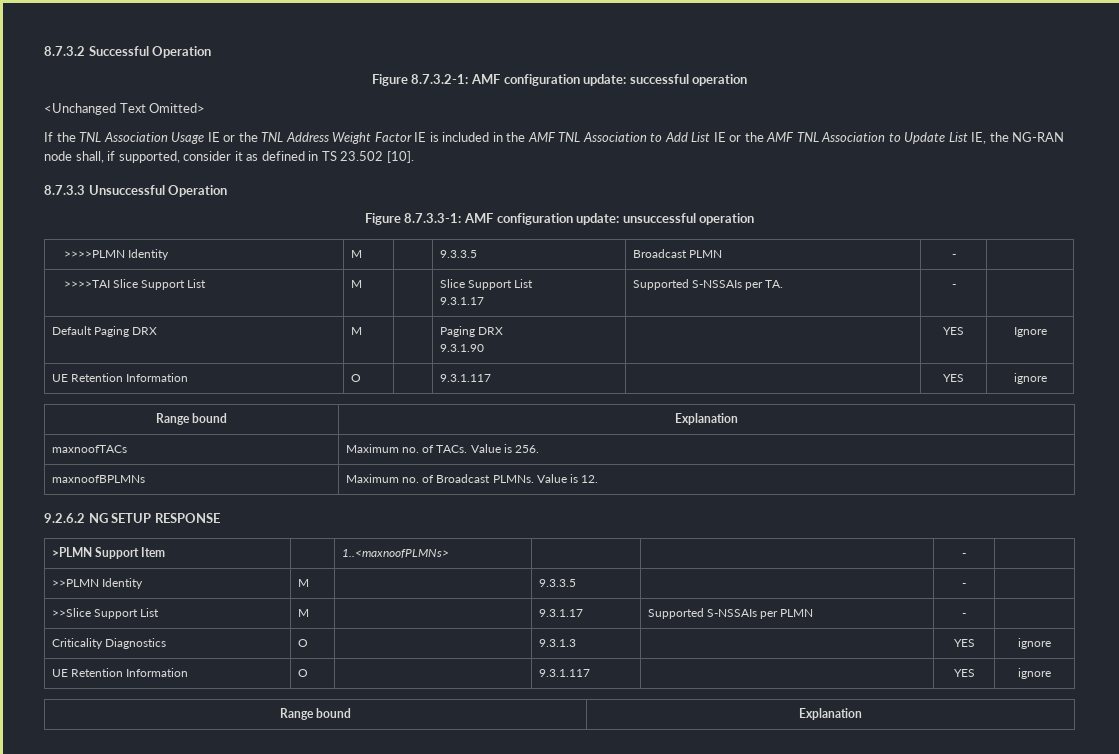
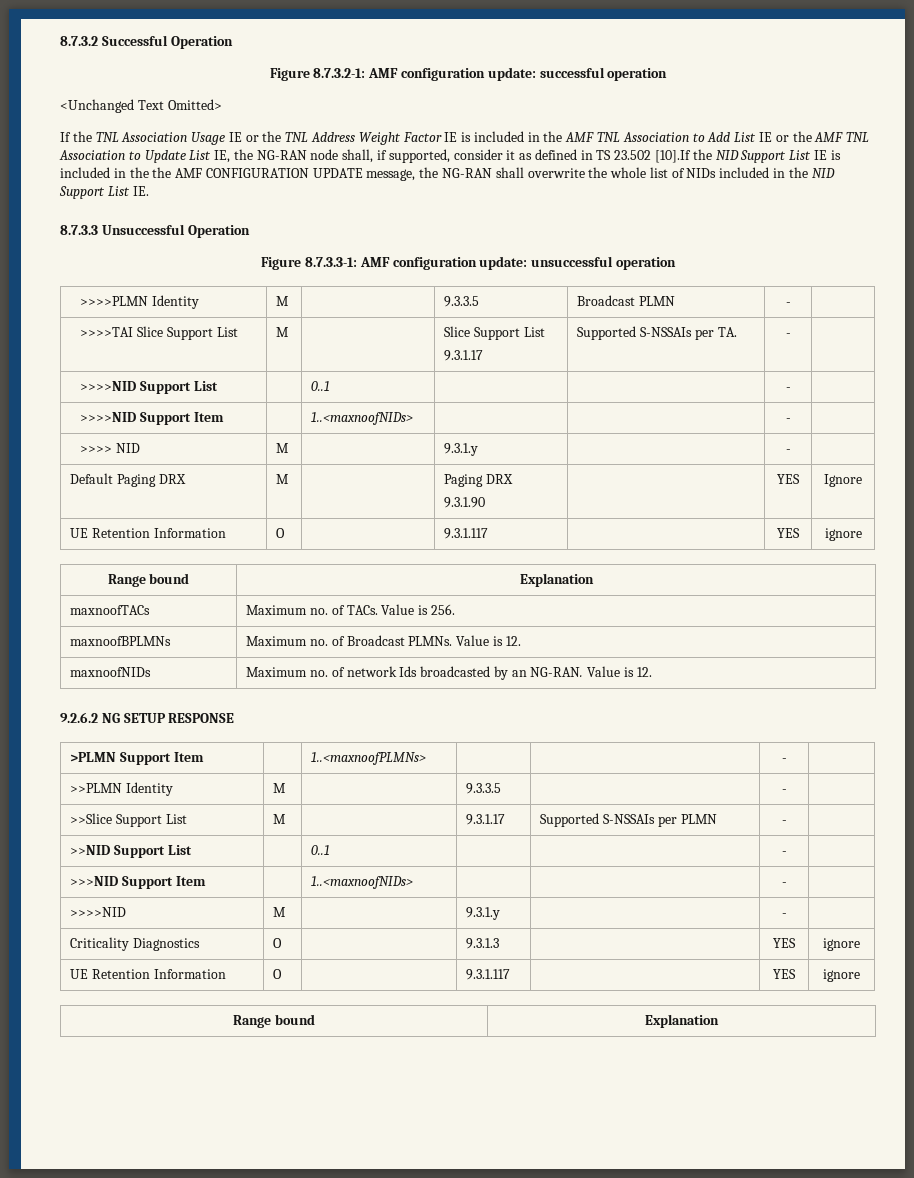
[386,151,414,163] [10]. -> [655,149,841,163] [60,167,835,181] [59,186,149,199] [10].If the NID Support List IE is included in the the AMF CONFIGURATION UPDATE message, the NG-RAN shall overwrite the whole list of NIDs included in the NID Support List IE.
(956, 286) none -> [80,381,219,394] [311,381,331,391] [785,387,791,391] [80,412,225,425] [311,412,414,425] [785,418,791,422] [80,443,141,453] [276,443,290,453] [444,443,479,456] [785,449,791,453] // >>>>NID Support List | | 0..1 | | | - | // >>>>NID Support Item | | 1..<maxnoofNIDs> | | | - | // >>>> NID | M | | 9.3.1.y | | - |
(598, 479) none -> [70,667,152,677] [246,666,652,680] // maxnoofNIDs | Maximum no. of network Ids broadcasted by an NG-RAN. Value is 12.
(966, 615) none -> [70,845,192,858] [311,845,331,855] [781,851,787,855] [70,876,206,889] [311,876,414,889] [781,882,787,886] [70,907,127,917] [273,907,287,917] [466,907,501,920] [781,913,787,917] // >>NID Support List | | 0..1 | | | - | // >>>NID Support Item | | 1..<maxnoofNIDs> | | | - | // >>>>NID | M | | 9.3.1.y | | - |

